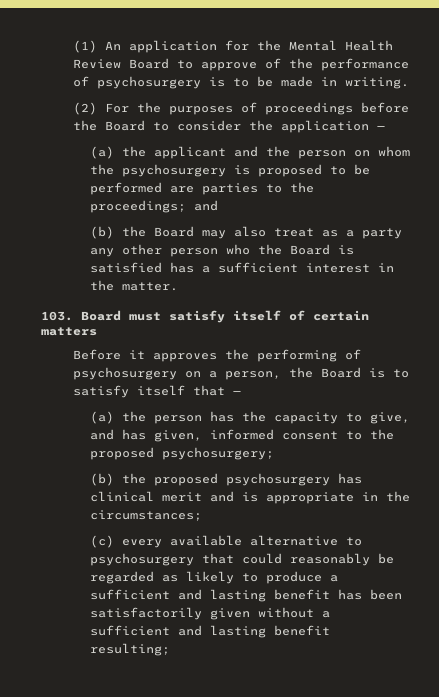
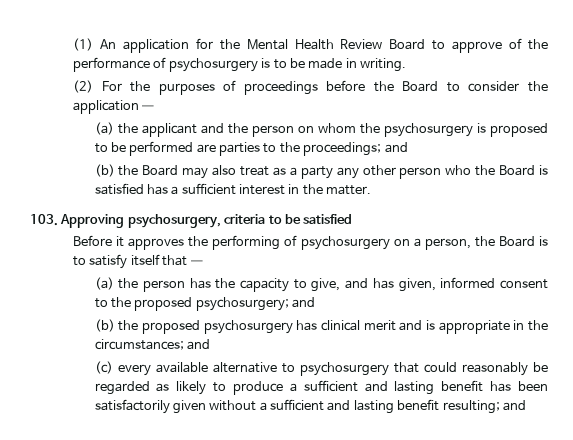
[81,310,369,323] [41,327,97,336] Board must satisfy itself of certain matters -> [60,214,353,228] Approving psychosurgery, criteria to be satisfied
(274, 453) none -> [292,297,316,308] and
(202, 515) none -> [186,339,210,350] and
(170, 649) none -> [502,400,526,411] and

